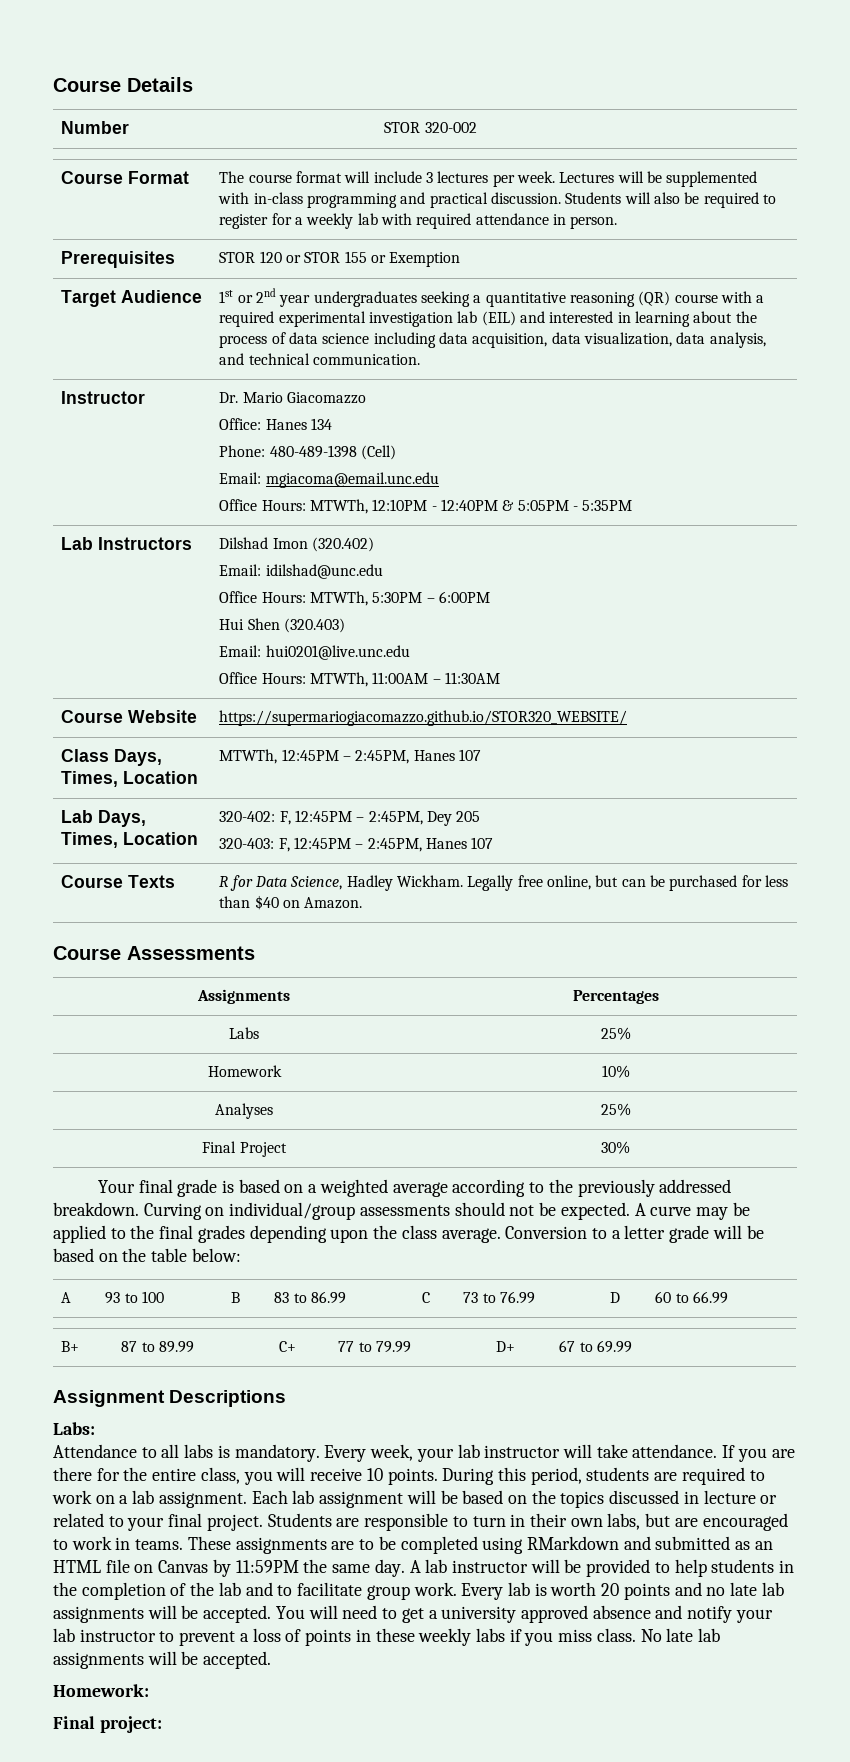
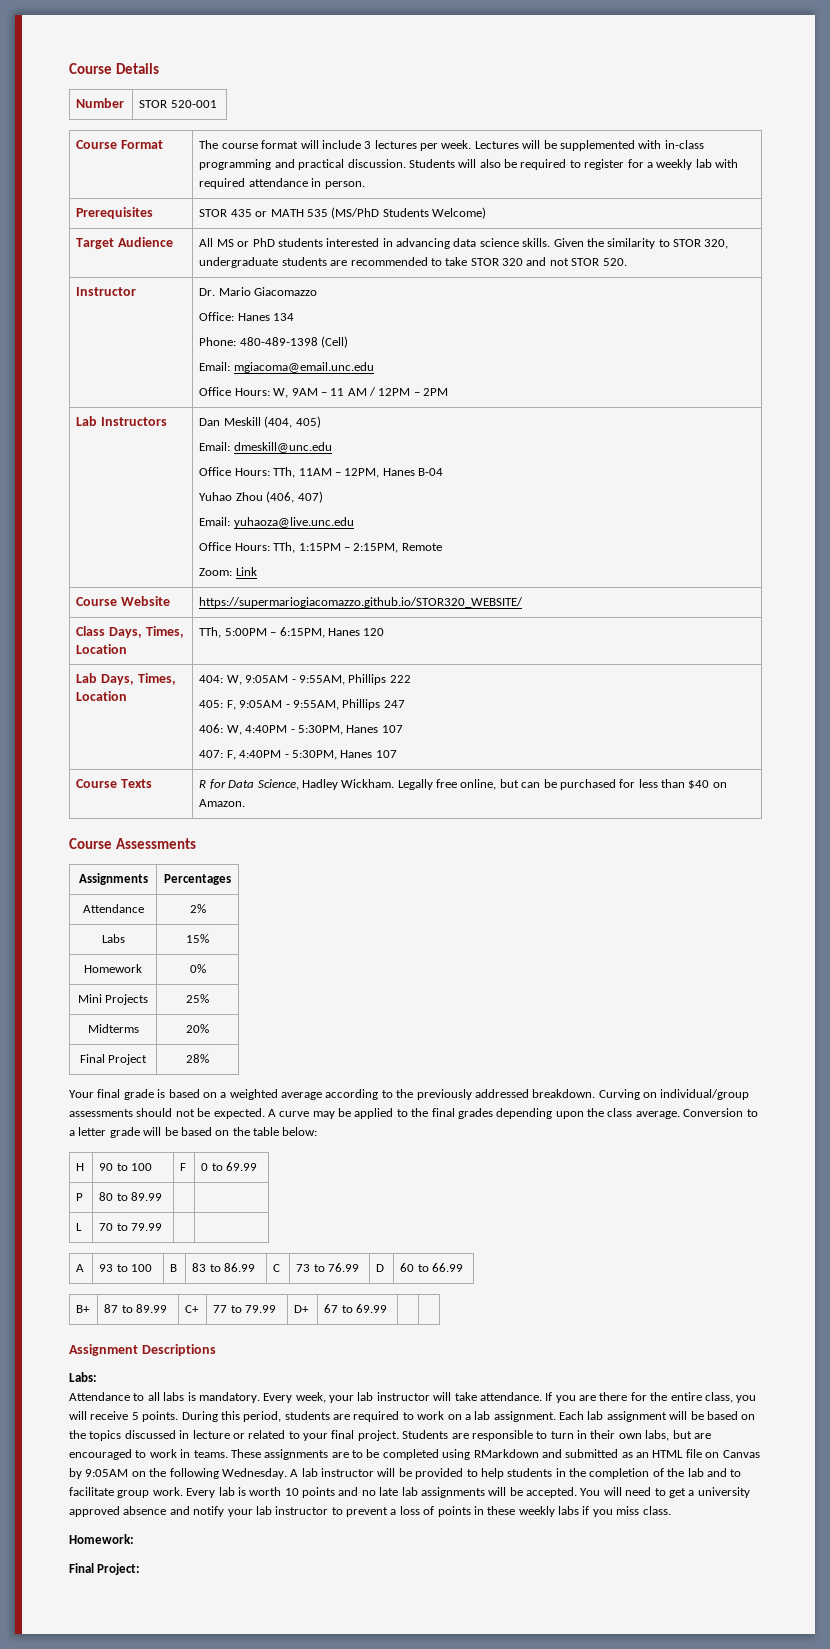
[424,122,477,133] 320-002 -> [170,100,217,108] 520-001
[259,251,461,267] [61,290,203,307] [219,288,765,307] [219,311,757,327] [219,332,766,348] [219,353,421,365] 120 or STOR 155 or Exemption // Target Audience | 1st or 2nd year undergraduates seeking a quantitative reasoning (QR) course with a required experimental investigation lab (EIL) and interested in learning about the process of data science including data acquisition, data visualization, data analysis, and technical communication. -> [230,207,486,219] [76,237,174,249] [199,238,729,249] [199,257,627,268] 435 or MATH 535 (MS/PhD Students Welcome) // Target Audience | All MS or PhD students interested in advancing data science skills. Given the similarity to STOR 320, undergraduate students are recommended to take STOR 320 and not STOR 520.
[310,499,633,514] [61,537,193,550] [219,537,375,552] [219,564,383,579] [219,591,491,606] [219,618,346,633] [219,645,410,660] [219,672,501,687] MTWTh, 12:10PM - 12:40PM & 5:05PM - 5:35PM // Lab Instructors | Dilshad Imon (320.402) // Email: idilshad@unc.edu // Office Hours: MTWTh, 5:30PM – 6:00PM // Hui Shen (320.403) // Email: hui0201@live.unc.edu // Office Hours: MTWTh, 11:00AM – 11:30AM -> [273,387,449,398] [76,416,168,426] [199,416,321,428] [199,442,332,453] [199,467,443,478] [199,491,323,503] [199,517,354,528] [199,542,442,553] [199,567,257,576] W, 9AM – 11 AM / 12PM – 2PM // Lab Instructors | Dan Meskill (404, 405) // Email: dmeskill@unc.edu // Office Hours: TTh, 11AM – 12PM, Hanes B-04 // Yuhao Zhou (406, 407) // Email: yuhaoza@live.unc.edu // Office Hours: TTh, 1:15PM – 2:15PM, Remote // Zoom: Link
[219,749,482,764] [61,810,147,827] [61,832,199,848] [219,810,481,826] [219,837,422,852] MTWTh, 12:45PM – 2:45PM, Hanes 107 // Lab Days, Times, Location | 320-402: F, 12:45PM – 2:45PM, Dey 205 // 320-403: F, 12:45PM – 2:45PM, -> [199,627,385,638] [76,673,176,685] [76,691,128,701] [199,674,411,685] [199,699,405,710] [199,724,403,735] [199,750,337,760] TTh, 5:00PM – 6:15PM, Hanes 120 // Lab Days, Times, Location | 404: W, 9:05AM - 9:55AM, Phillips 222 // 405: F, 9:05AM - 9:55AM, Phillips 247 // 406: W, 4:40PM - 5:30PM, Hanes 107 // 407: F, 4:40PM - 5:30PM,
(659, 997) none -> [82,904,144,913] [189,904,206,913] // Attendance | 2%
[600,1027,631,1040] [207,1065,282,1077] [601,1065,630,1078] [215,1103,273,1119] [600,1103,631,1116] 25% // Homework | 10% // Analyses | 25% -> [186,934,209,943] [84,964,142,973] [189,964,206,973] [77,994,149,1005] [186,994,209,1003] [87,1024,139,1033] [186,1024,209,1033] 15% // Homework | 0% // Mini Projects | 25% // Midterms | 20%
[601,1141,630,1154] 30% -> [186,1054,209,1063] 28%
(241, 1255) none -> [76,1163,85,1171] [99,1163,153,1171] [180,1163,187,1171] [201,1162,258,1171] [76,1193,84,1201] [99,1192,163,1201] [76,1223,83,1231] [99,1223,163,1231] // H | 90 to 100 | F | 0 to 69.99 // P | 80 to 89.99 | | // L | 70 to 79.99 | |
[366,1468,383,1481] 10 -> [131,1412,139,1420] 5
[235,1559,405,1577] 11:59PM the same day. -> [85,1468,287,1479] 9:05AM on the following Wednesday.
[601,1583,620,1596] 20 -> [284,1488,299,1496] 10
[640,1628,721,1642] [53,1651,272,1669] No late lab assignments will be accepted. -> (671, 1510) none
[99,1716,162,1733] project: -> [97,1563,141,1575] Project:

